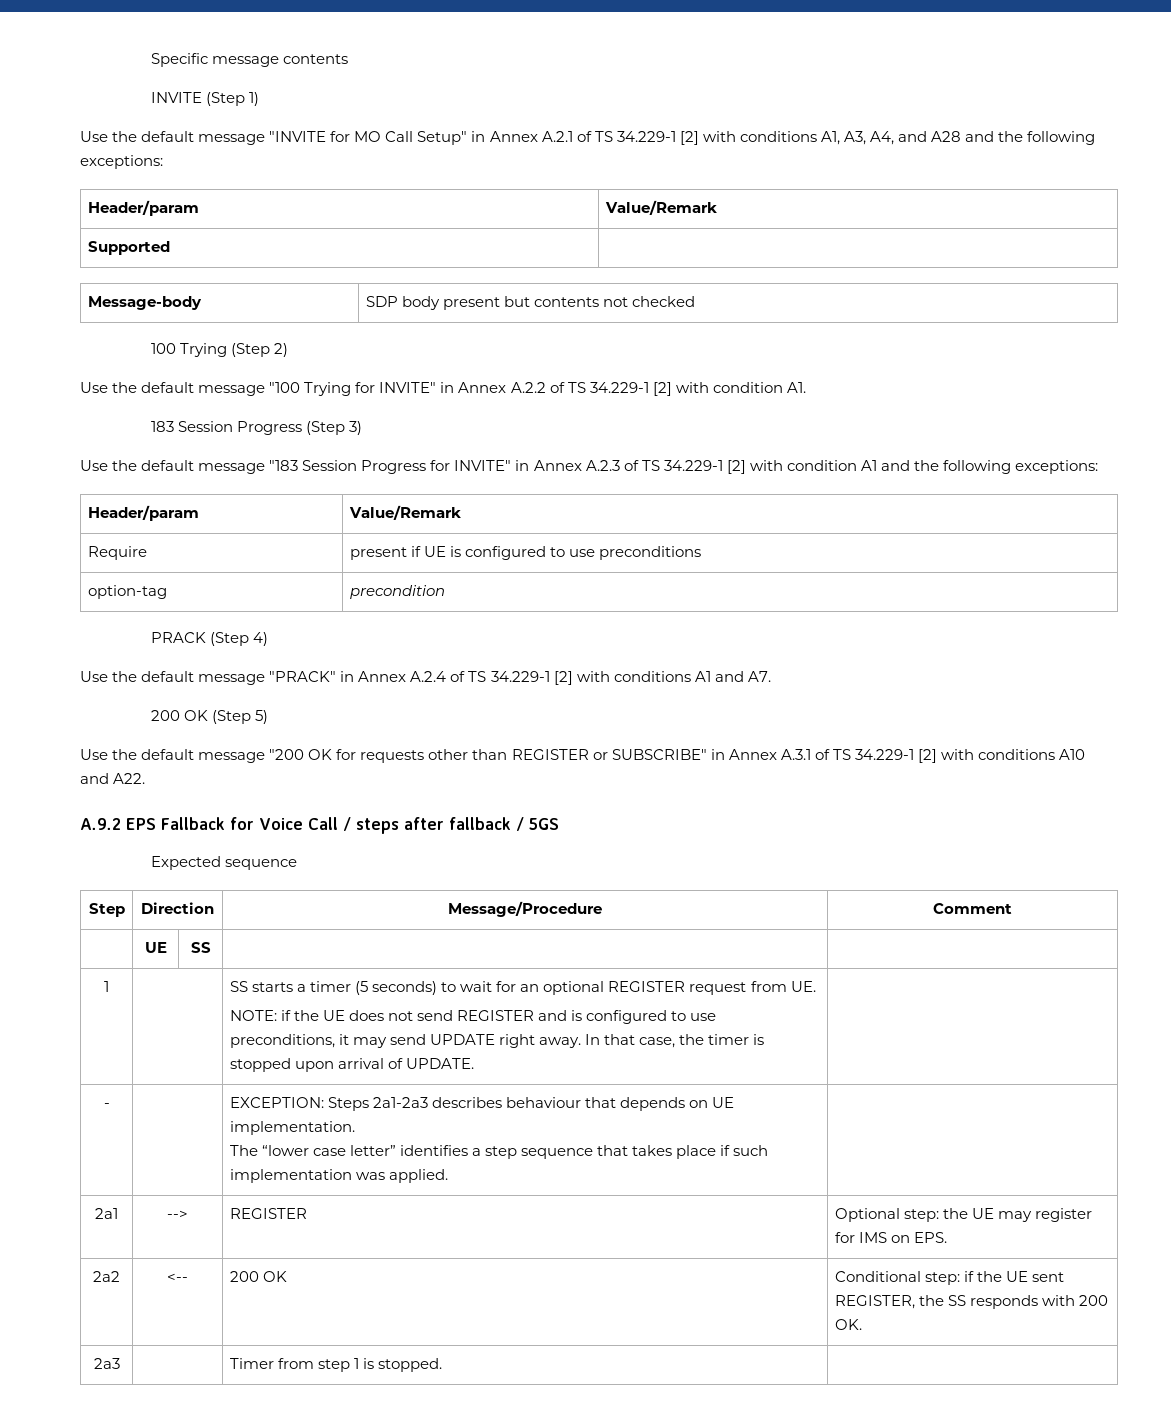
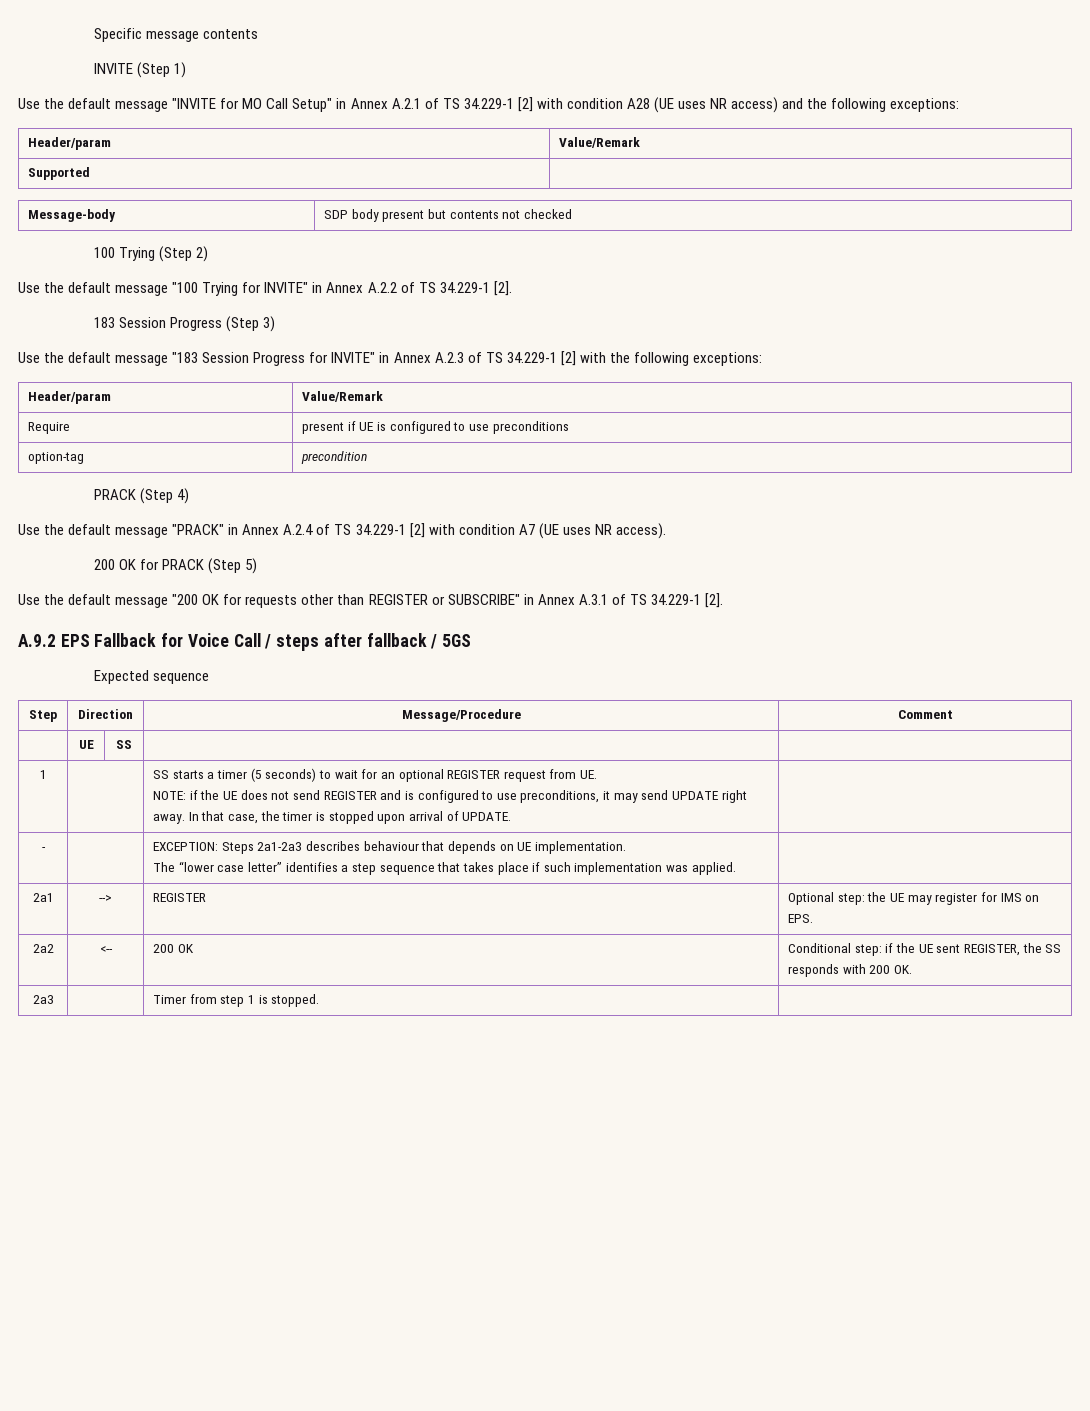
[739,131,962,145] conditions A1, A3, A4, and A28 -> [566,97,779,113] condition A28 (UE uses NR access)
[652,382,806,396] [2] with condition A1. -> [493,281,512,296] [2].
[786,460,910,471] condition A1 and -> (606, 357) none
[613,671,771,682] [151,710,209,721] conditions A1 and A7. // 200 OK -> [458,523,666,539] [93,559,204,570] condition A7 (UE uses NR access). // 200 OK for PRACK
[917,749,1086,763] [80,773,146,784] [2] with conditions A10 and A22. -> [704,593,723,608] [2].

